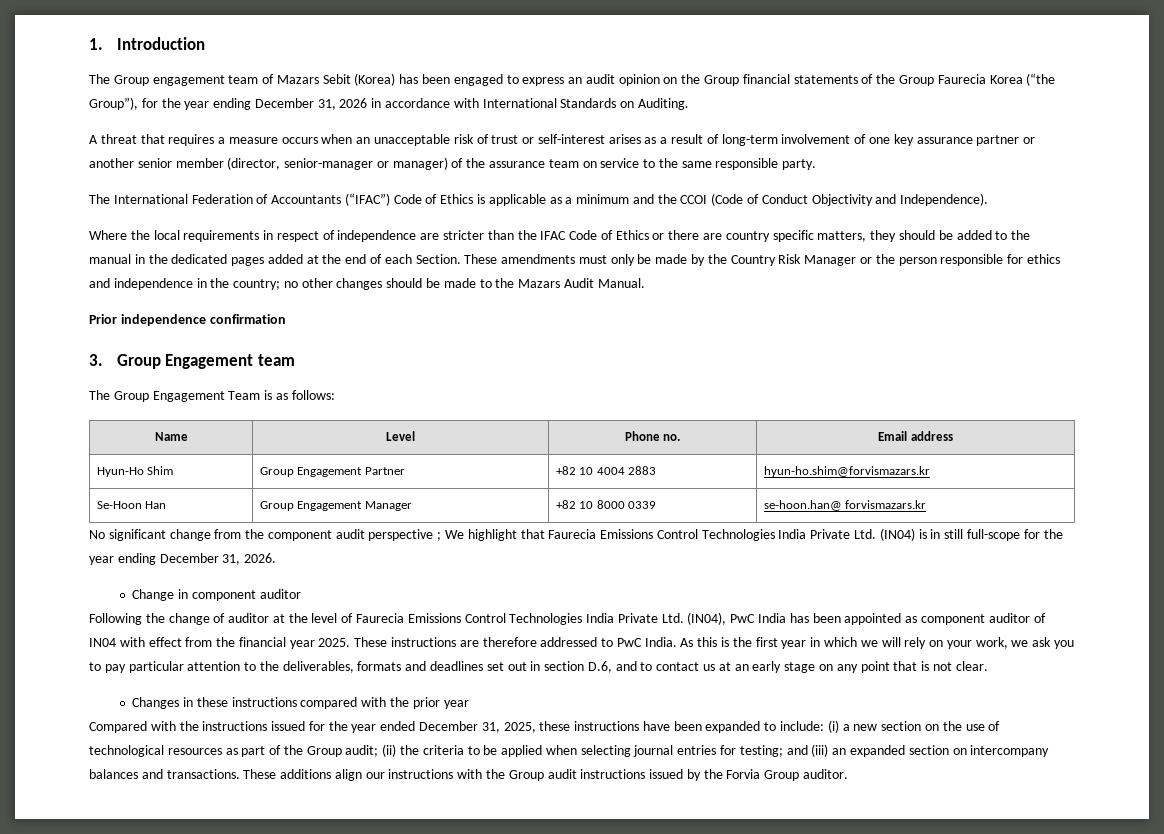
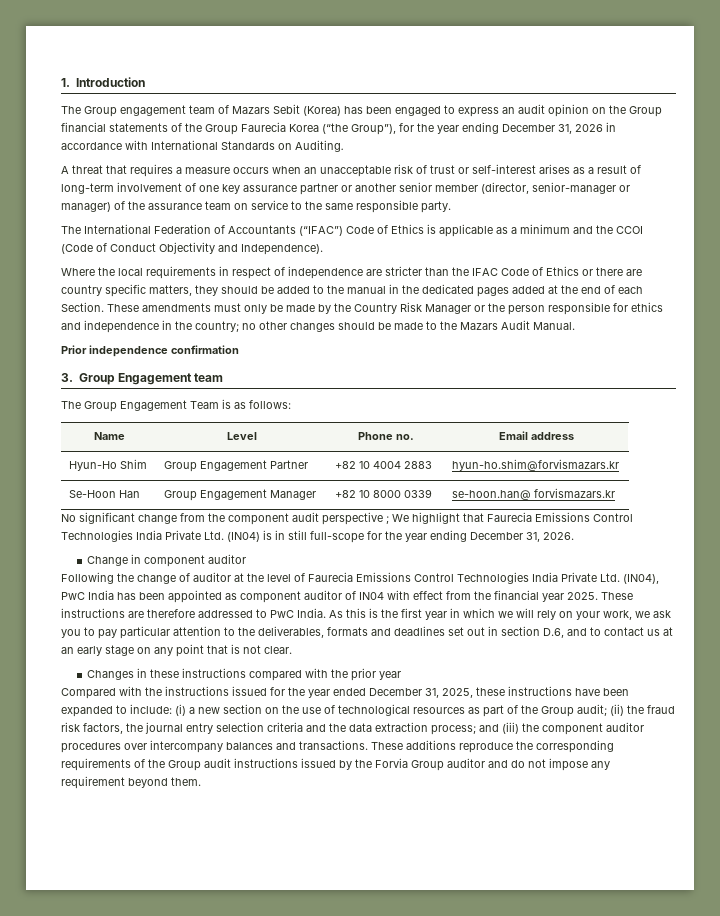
[422,744,967,757] criteria to be applied when selecting journal entries for testing; and (iii) an expanded section on -> [647,705,675,714] [61,722,644,735] [61,742,147,753] fraud risk factors, the journal entry selection criteria and the data extraction process; and (iii) the component auditor procedures over
[334,769,483,781] align our instructions with -> [459,740,614,753] [61,758,145,771] reproduce the corresponding requirements of
[803,769,849,779] auditor. -> [447,758,610,771] [61,776,201,789] auditor and do not impose any requirement beyond them.

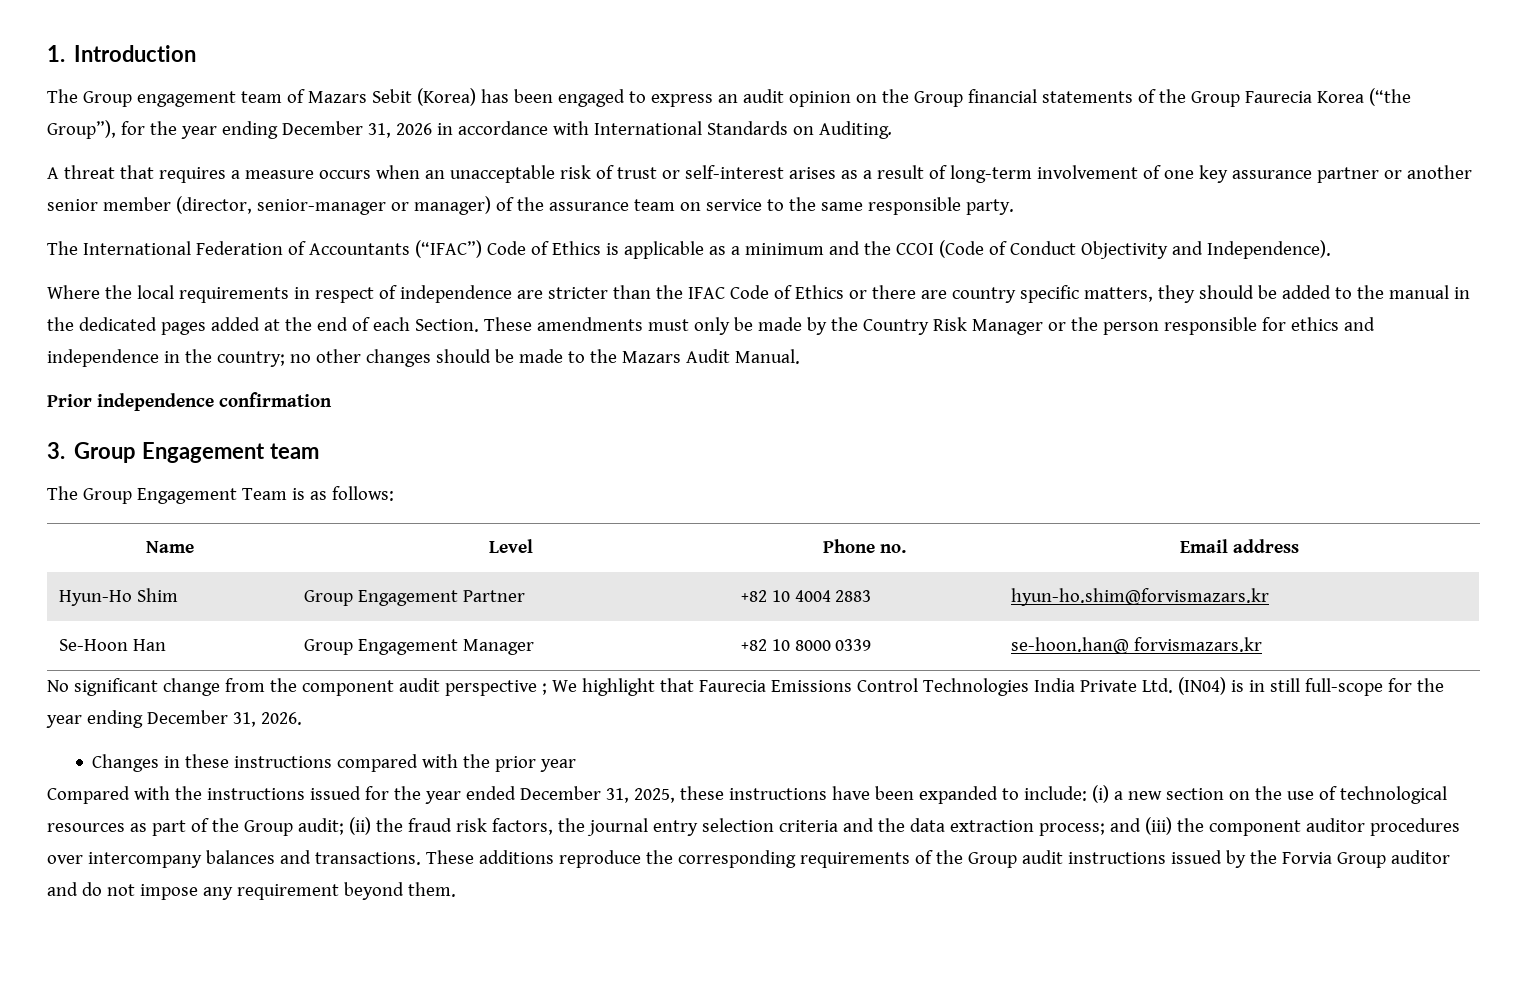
[87,554,247,567] [61,572,659,584] [61,590,633,603] [61,608,671,620] [61,626,673,639] [61,644,292,657] // Change in component auditor // Following the change of auditor at the level of Faurecia Emissions Control Technologies India Private Ltd. (IN04), PwC India has been appointed as component auditor of IN04 with effect from the financial year 2025. These instructions are therefore addressed to PwC India. As this is the first year in which we will rely on your work, we ask you to pay particular attention to the deliverables, formats and deadlines set out in section D.6, and to contact us at an early stage on any point that is not clear. -> (302, 718) none

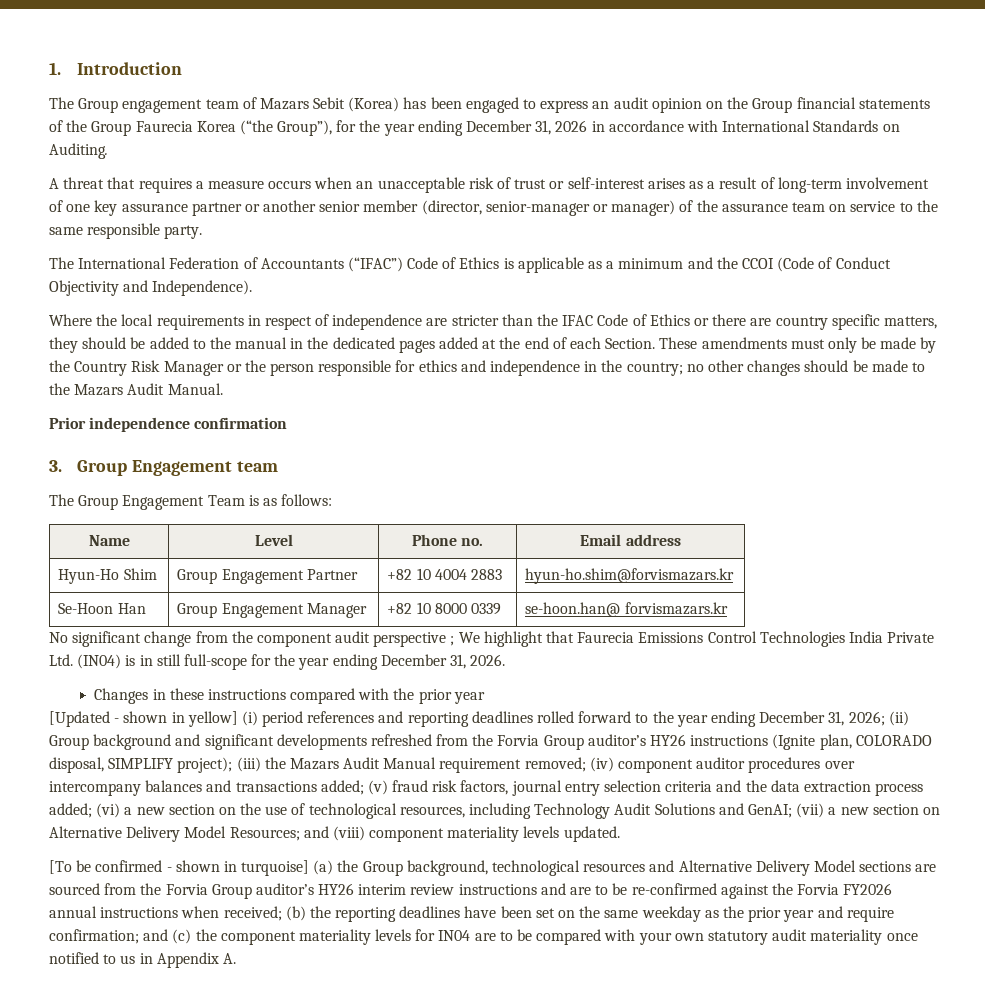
[47,785,1109,804] Compared with the instructions issued for the year ended December 31, 2025, these instructions have been expanded to include: (i) -> [49,711,909,727] [49,734,932,750] [49,757,855,773] [49,780,924,796] [49,803,121,818] [Updated - shown in yellow] (i) period references and reporting deadlines rolled forward to the year ending December 31, 2026; (ii) Group background and significant developments refreshed from the Forvia Group auditor’s HY26 instructions (Ignite plan, COLORADO disposal, SIMPLIFY project); (iii) the Mazars Audit Manual requirement removed; (iv) component auditor procedures over intercompany balances and transactions added; (v) fraud risk factors, journal entry selection criteria and the data extraction process added; (vi)
[47,817,1460,836] [47,850,1450,868] [47,882,456,900] resources as part of the Group audit; (ii) the fraud risk factors, the journal entry selection criteria and the data extraction process; and (iii) the component auditor procedures over intercompany balances and transactions. These additions reproduce the corresponding requirements of the Group audit instructions issued by the Forvia Group auditor and do not impose any requirement beyond them. -> [399,803,940,819] [49,826,620,842] [49,860,937,876] [49,883,893,899] [49,906,894,922] [49,929,918,945] [49,952,236,968] resources, including Technology Audit Solutions and GenAI; (vii) a new section on Alternative Delivery Model Resources; and (viii) component materiality levels updated. // [To be confirmed - shown in turquoise] (a) the Group background, technological resources and Alternative Delivery Model sections are sourced from the Forvia Group auditor’s HY26 interim review instructions and are to be re-confirmed against the Forvia FY2026 annual instructions when received; (b) the reporting deadlines have been set on the same weekday as the prior year and require confirmation; and (c) the component materiality levels for IN04 are to be compared with your own statutory audit materiality once notified to us in Appendix A.

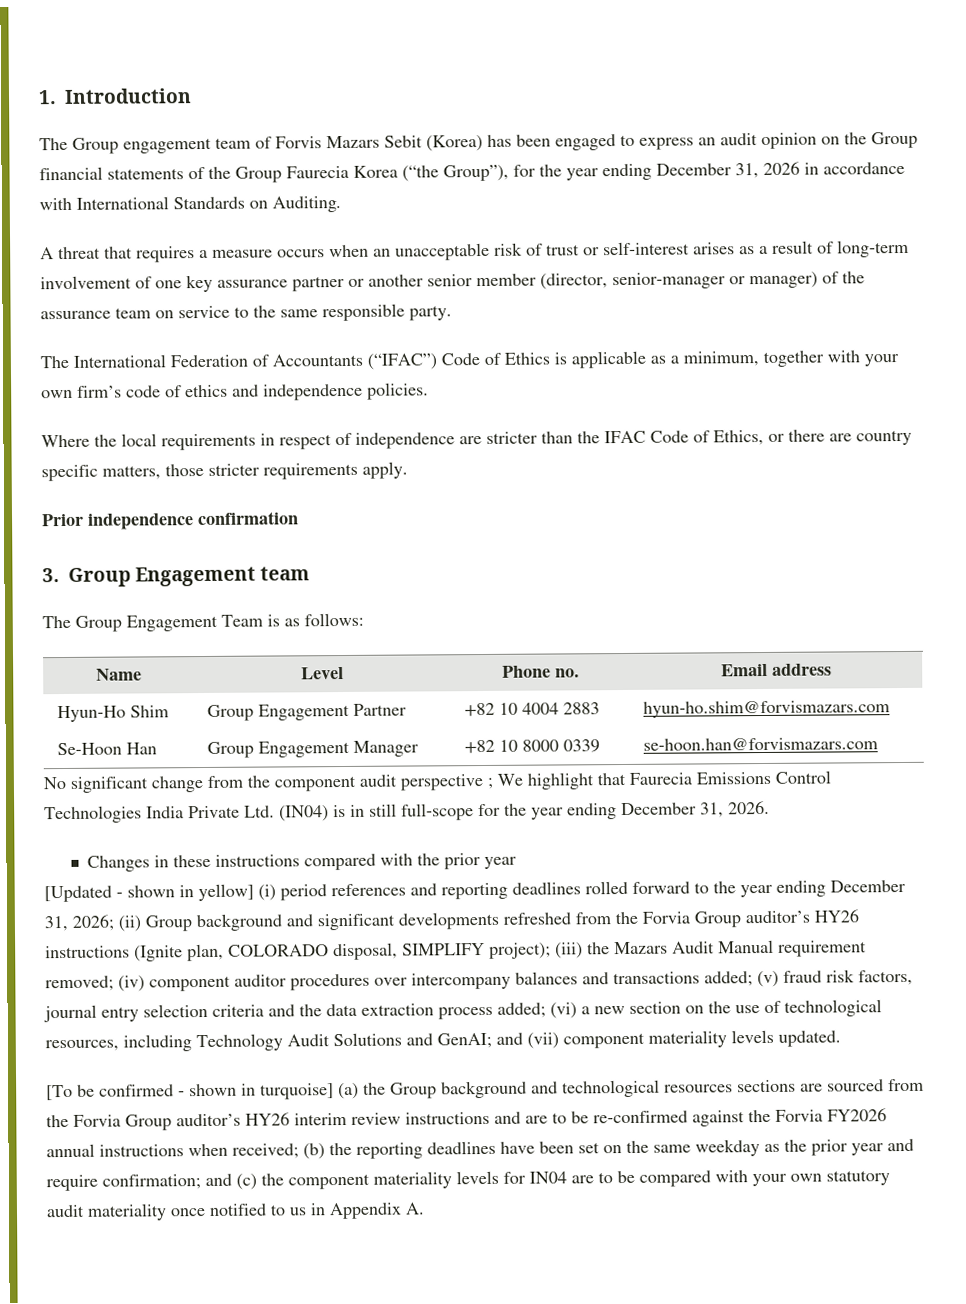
(257, 103) none -> [275,136,322,149] Forvis
[618,257,891,272] [49,280,253,296] minimum and the CCOI (Code of Conduct Objectivity and Independence). -> [683,350,899,367] [41,382,429,401] minimum, together with your own firm’s code of ethics and independence policies.
[649,314,690,326] Ethics -> [713,429,764,446] Ethics,
[49,337,937,353] [49,360,925,376] [49,383,223,396] they should be added to the manual in the dedicated pages added at the end of each Section. These amendments must only be made by the Country Risk Manager or the person responsible for ethics and independence in the country; no other changes should be made to the Mazars Audit Manual. -> [165,461,408,480] those stricter requirements apply.
[525,568,735,584] hyun-ho.shim@forvismazars.kr -> [642,700,890,718] hyun-ho.shim@forvismazars.com
[525,602,728,617] se-hoon.han@ forvismazars.kr -> [642,737,878,751] se-hoon.han@forvismazars.com
[796,803,940,818] [49,826,365,842] (vii) a new section on Alternative Delivery Model Resources; and (viii) -> [496,1032,559,1049] and (vii)
[406,860,856,876] background, technological resources and Alternative Delivery Model -> [441,1079,733,1099] background and technological resources

